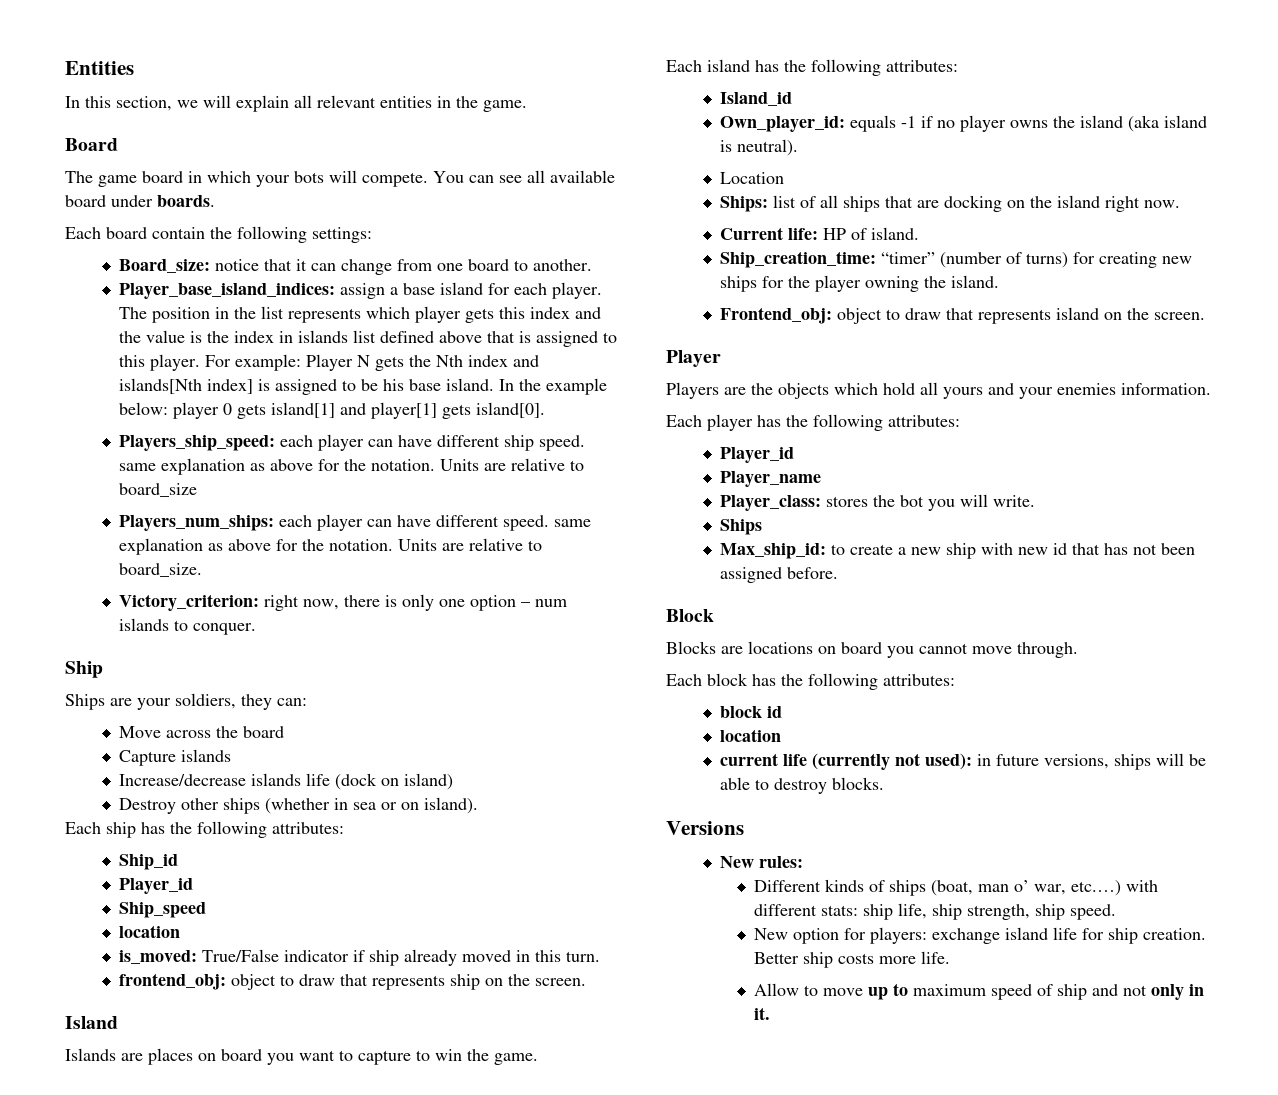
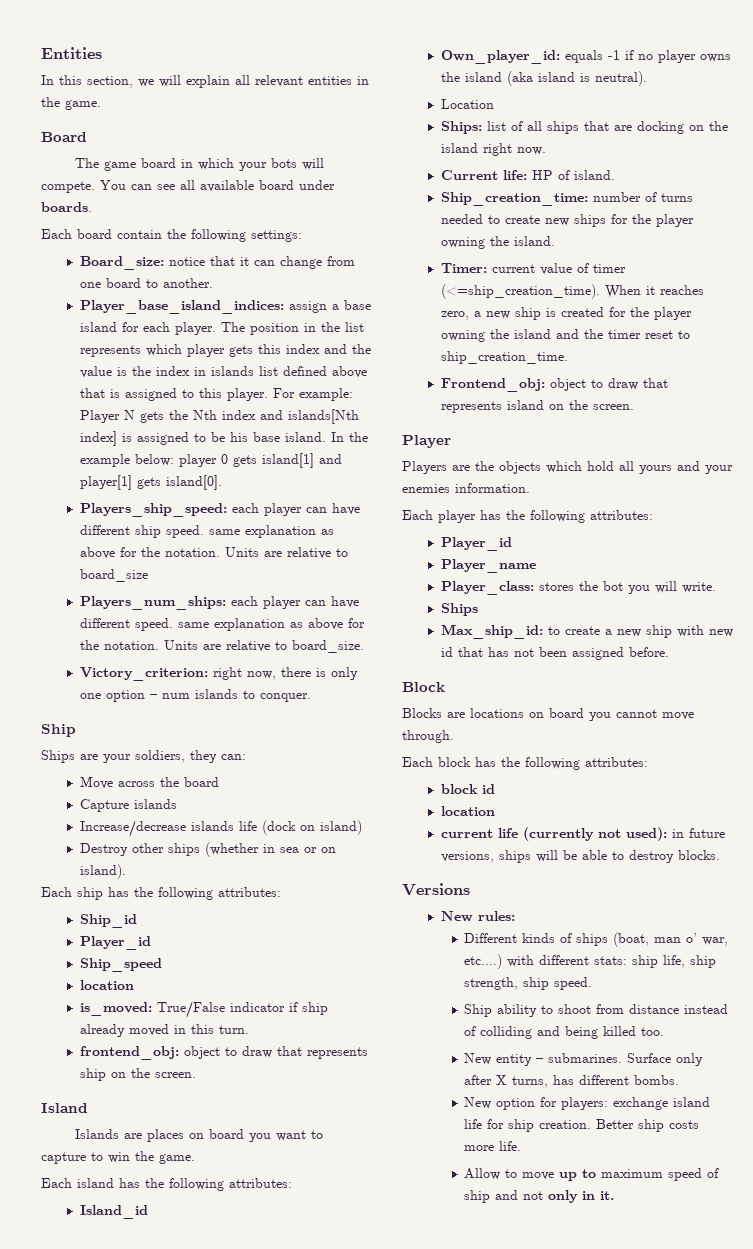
[880,252,1157,268] “timer” (number of turns) for creating -> [592,192,693,202] [440,214,540,224] number of turns needed to create
(999, 281) none -> [440,263,626,275] [440,284,704,299] [440,307,692,320] [440,329,690,342] [440,351,568,364] // Timer: current value of timer (<=ship_creation_time). When it reaches zero, a new ship is created for the player owning the island and the timer reset to ship_creation_time.
(1116, 912) none -> [464,1004,729,1017] [464,1026,665,1039] [464,1053,704,1066] [464,1075,680,1088] // Ship ability to shoot from distance instead of colliding and being killed too. // New entity – submarines. Surface only after X turns, has different bombs.

